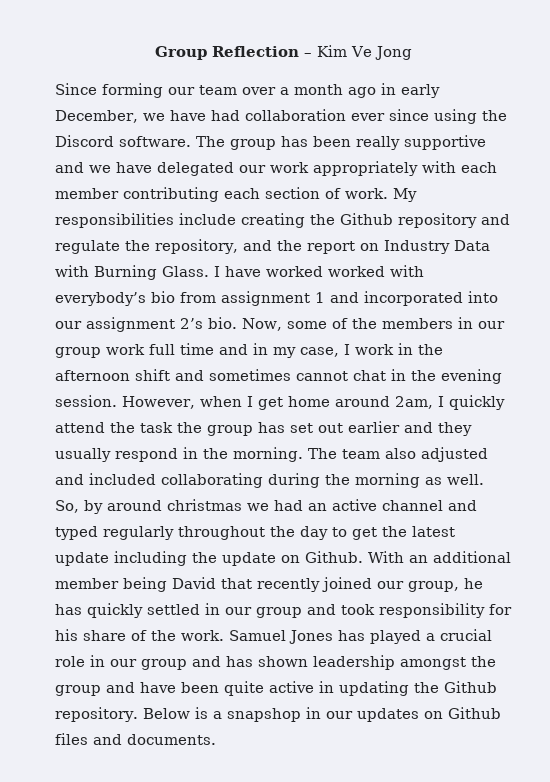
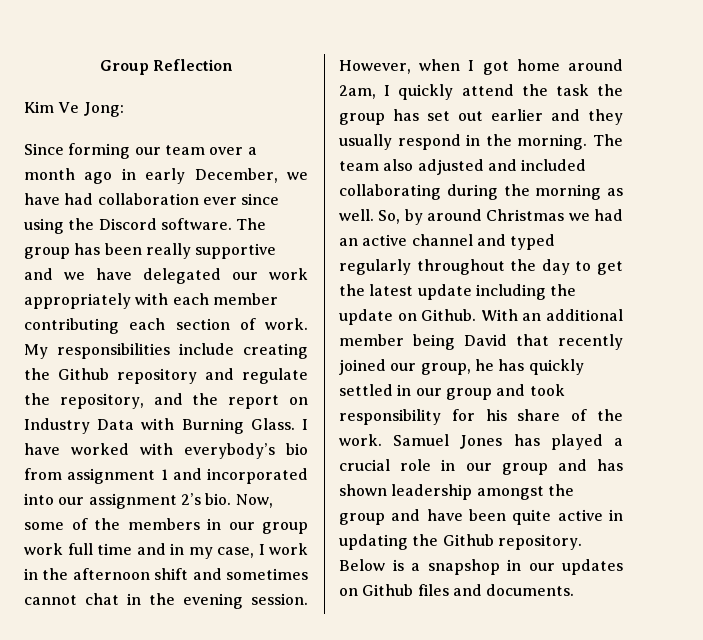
[303,53,312,57] – -> (234, 65) //
[374,46,412,60] Jong -> [83,102,124,117] Jong:
[328,266,385,277] worked -> (129, 449) none
[257,397,283,410] get -> [482,61,509,75] got
[167,499,242,511] christmas -> [486,209,565,221] Christmas

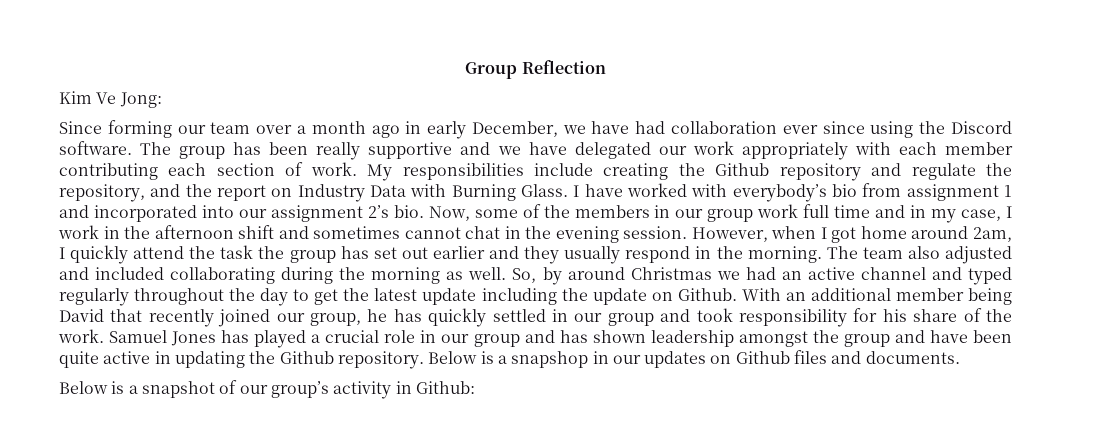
(575, 590) none -> [59,380,475,399] // Below is a snapshot of our group’s activity in Github:

